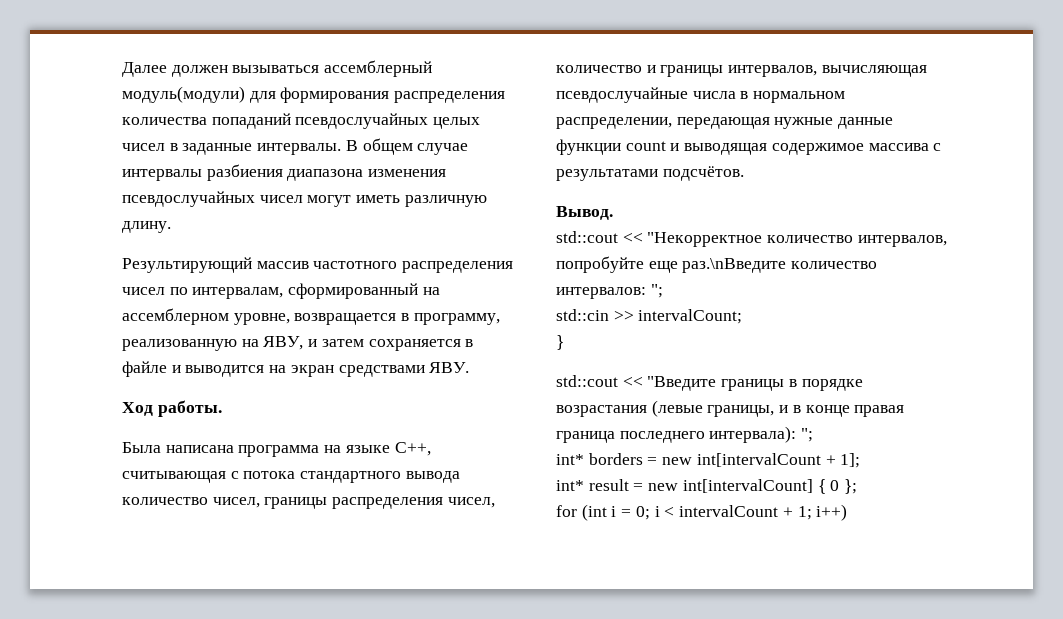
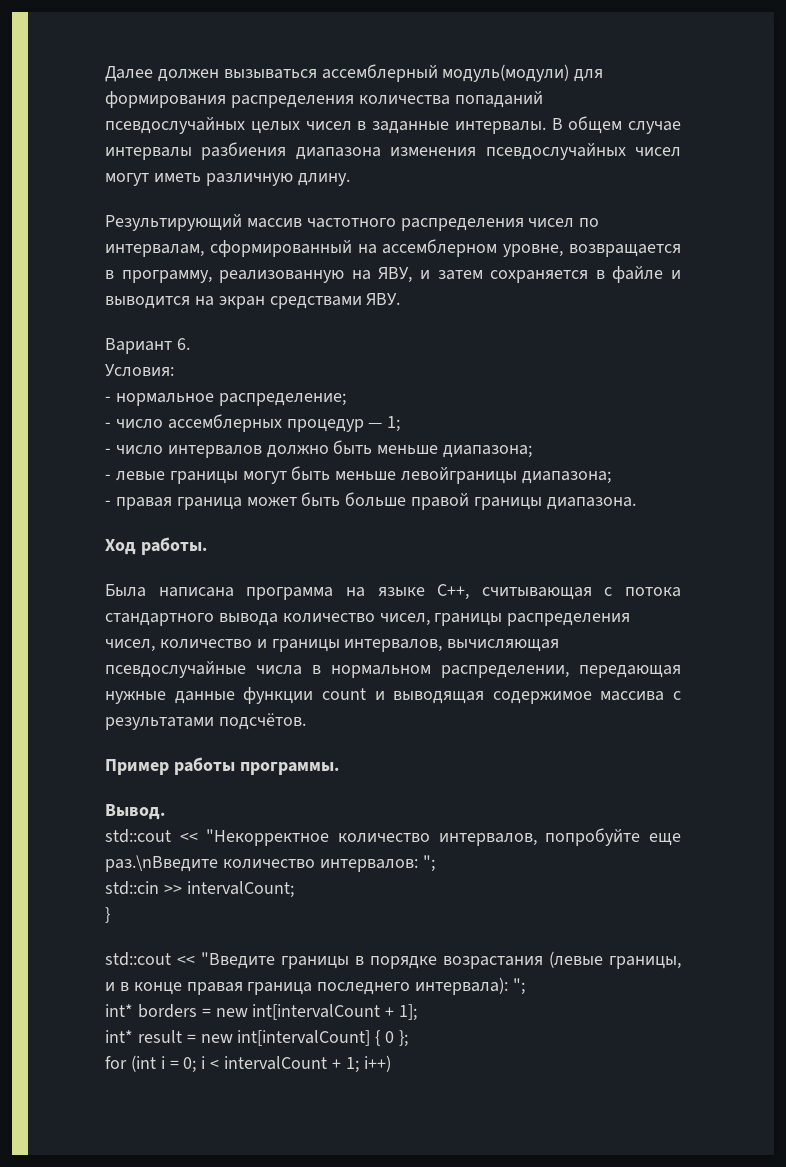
(470, 367) none -> [105,338,190,354] [105,364,174,377] [105,393,346,406] [105,414,401,432] [105,440,533,458] [105,466,612,484] [105,492,636,510] // Вариант 6. // Условия: // - нормальное распределение; // - число ассемблерных процедур — 1; // - число интервалов должно быть меньше диапазона; // - левые границы могут быть меньше левойграницы диапазона; // - правая граница может быть больше правой границы диапазона.
(744, 173) none -> [105,757,339,775] // Пример работы программы.

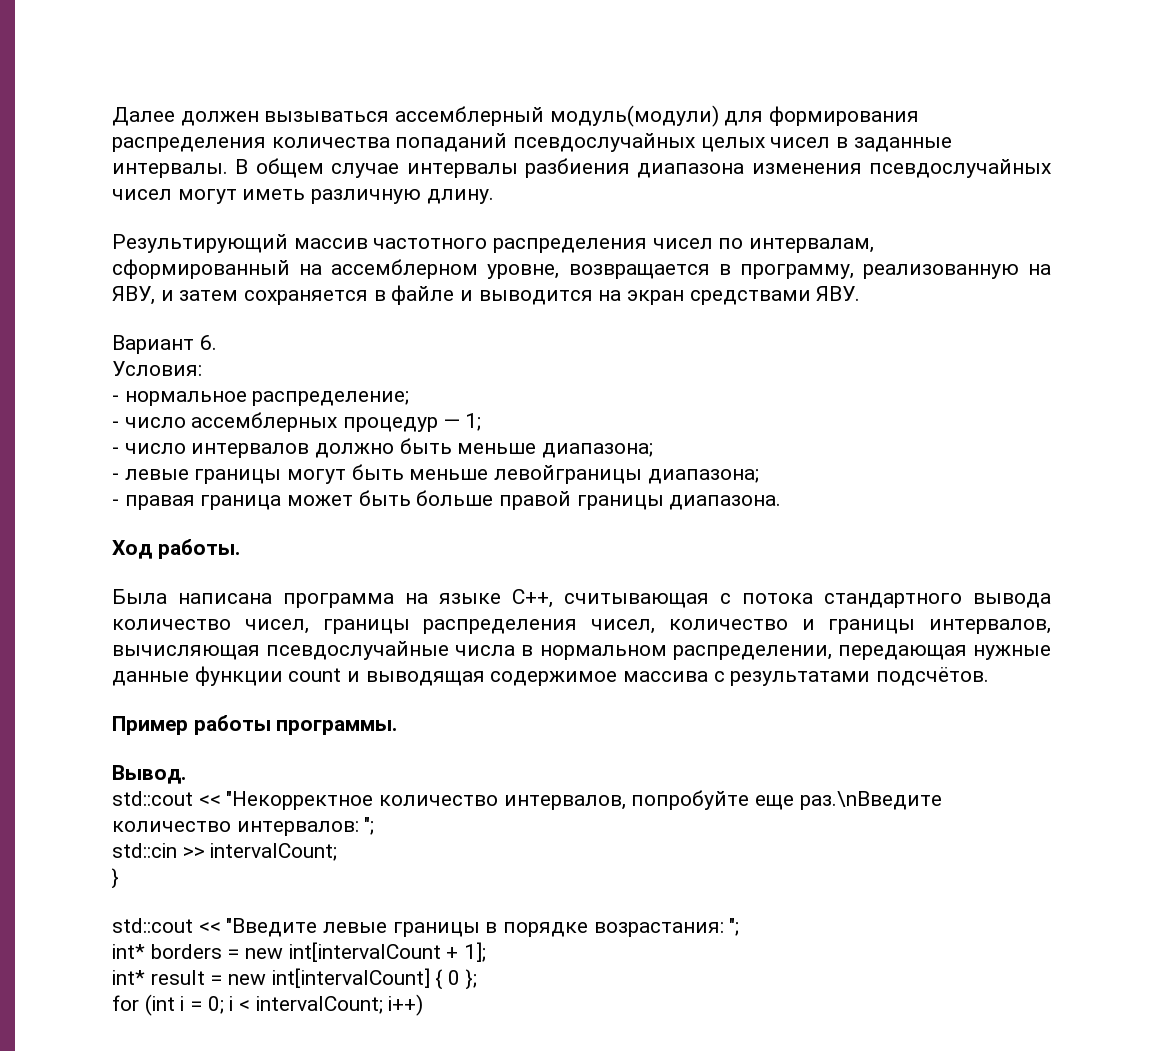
(275, 960) none -> [323,922,388,933] левые
[443,951,681,969] [105,977,509,995] возрастания (левые границы, и в конце правая граница последнего интервала): -> [593,922,724,937] возрастания:
[224,1056,359,1073] intervalCount + 1; -> [255,996,383,1014] intervalCount;

